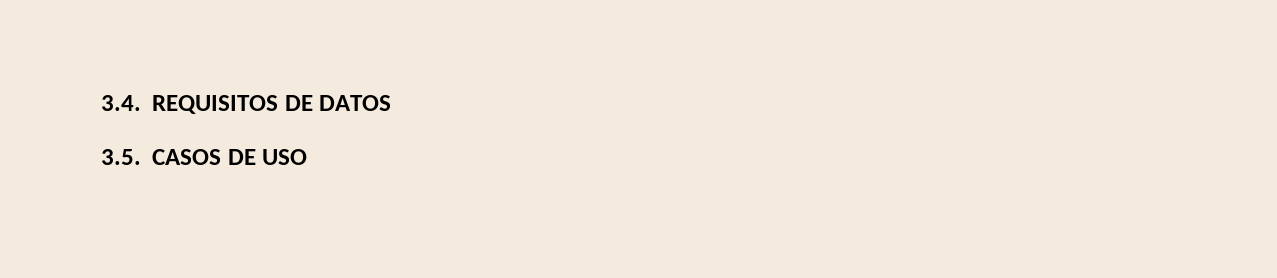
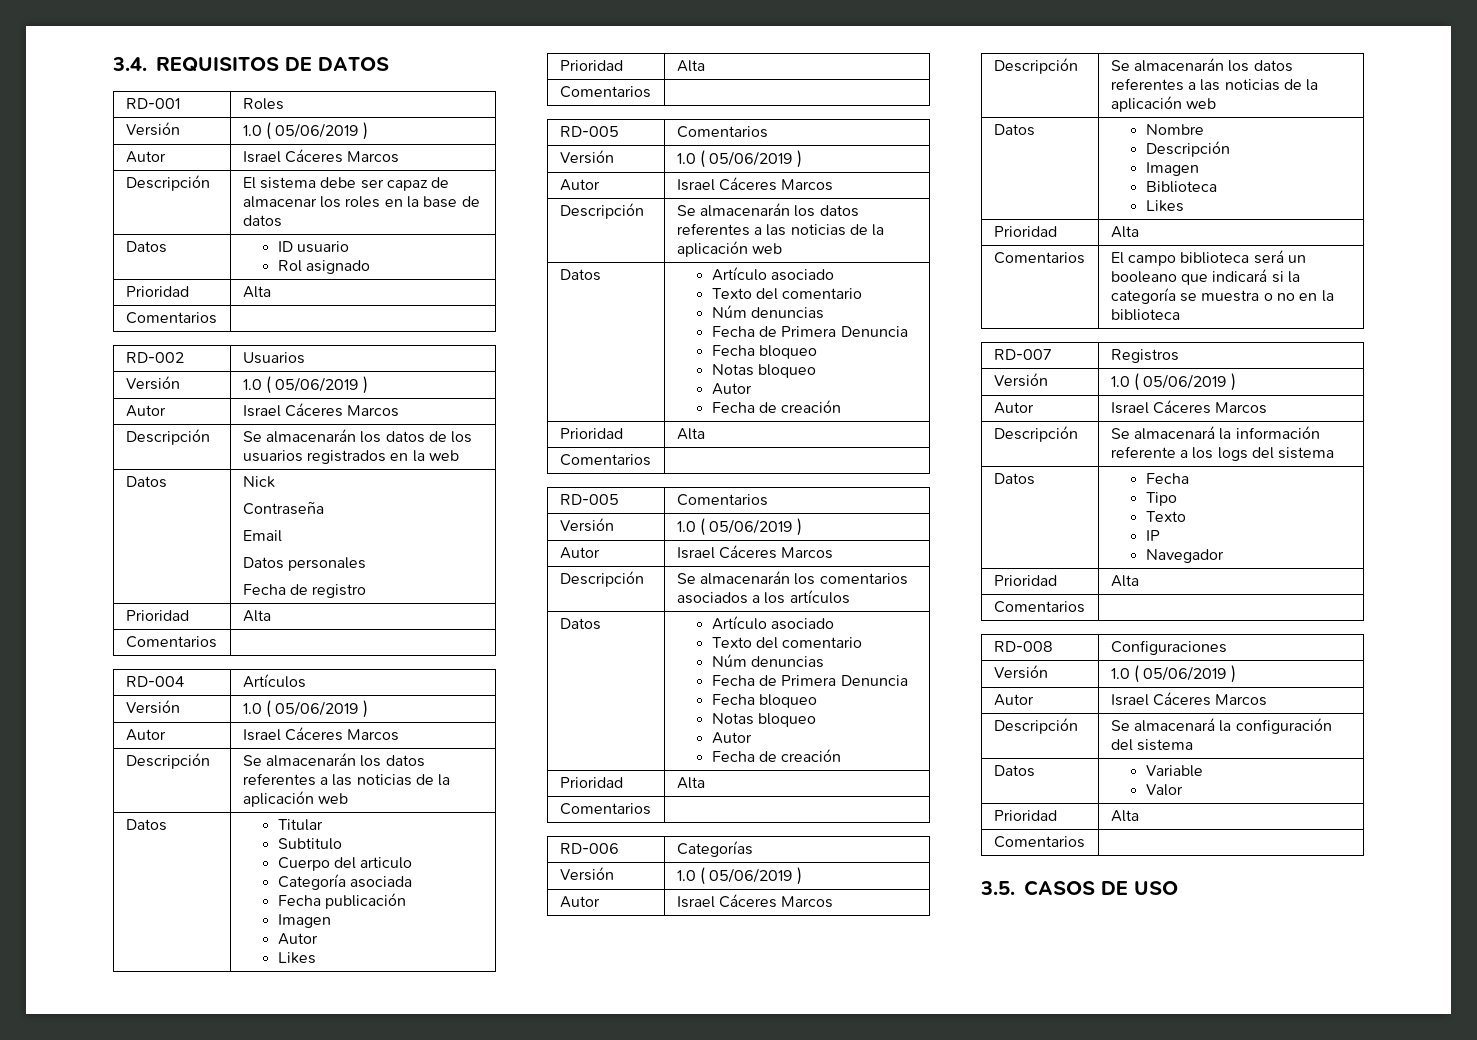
(392, 103) none -> [125,98,180,109] [242,98,284,110] [125,122,180,136] [242,122,368,140] [125,151,166,163] [242,149,400,163] [125,175,210,191] [242,177,450,191] [242,196,480,208] [242,215,282,227] [125,241,167,253] [277,241,349,253] [277,260,370,274] [125,286,189,297] [242,286,271,298] [125,312,217,324] [125,352,184,363] [242,352,305,364] [125,376,180,390] [242,376,368,394] [125,405,166,417] [242,403,400,417] [125,429,210,445] [242,429,473,443] [242,450,460,464] [125,476,167,488] [242,476,275,488] [242,501,324,515] [242,530,282,542] [242,557,367,571] [242,584,367,598] [125,610,189,621] [242,610,271,622] [125,636,217,648] [125,676,184,687] [242,674,306,688] [125,700,180,714] [242,700,368,718] [125,729,166,741] [242,727,400,741] [125,753,210,769] [242,753,425,767] [242,773,451,786] [242,791,349,807] [125,819,167,831] [277,819,323,831] [277,838,342,850] [277,857,413,871] [277,874,412,890] [277,893,406,909] [277,914,331,928] [277,933,318,945] [277,952,316,964] [559,60,623,71] [676,60,705,72] [559,86,651,98] [559,126,619,137] [676,126,768,138] [559,150,614,164] [676,150,802,168] [559,179,600,191] [676,177,834,191] [559,203,644,219] [676,203,859,217] [676,223,885,236] [676,241,783,257] [559,269,601,281] [711,267,834,281] [711,288,863,300] [711,305,824,319] [711,326,908,337] [711,345,817,359] [711,364,816,378] [711,383,752,395] [711,400,842,413] [559,428,623,439] [676,428,705,440] [559,454,651,466] [559,494,619,505] [676,494,768,506] [559,518,614,532] [676,518,802,536] [559,547,600,559] [676,545,834,559] [559,571,644,587] [676,571,908,585] [676,590,850,604] [559,618,601,630] [711,616,834,630] [711,637,863,649] [711,654,824,668] [711,675,908,686] [711,694,817,708] [711,713,816,727] [711,732,752,744] [711,749,842,762] [559,777,623,788] [676,777,705,789] [559,803,651,815] [559,843,619,854] [676,841,753,857] [559,867,614,881] [676,867,802,885] [559,896,600,908] [676,894,834,908] [993,58,1078,74] [1110,58,1293,72] [1110,78,1319,91] [1110,96,1217,112] [993,124,1035,136] [1145,124,1204,135] [1145,141,1230,157] [1145,162,1199,176] [1145,181,1217,193] [1145,200,1184,212] [993,226,1057,237] [1110,226,1139,238] [993,252,1085,264] [1110,250,1307,266] [1110,269,1301,285] [1110,288,1334,304] [1110,309,1180,321] [993,349,1052,360] [1110,349,1179,363] [993,373,1048,387] [1110,373,1236,391] [993,402,1034,414] [1110,400,1268,414] [993,426,1078,442] [1110,426,1320,440] [1110,446,1335,461] [993,473,1035,485] [1145,473,1189,484] [1145,492,1177,506] [1145,511,1186,522] [1145,530,1160,541] [1145,549,1224,563] [993,575,1057,586] [1110,575,1139,587] [993,601,1085,613] [993,641,1053,652] [1110,640,1227,655] [993,665,1048,679] [1110,665,1236,683] [993,694,1034,706] [1110,692,1268,706] [993,718,1078,734] [1110,718,1332,734] [1110,739,1194,751] [993,765,1035,777] [1145,765,1203,777] [1145,784,1183,796] [993,810,1057,821] [1110,810,1139,822] [993,836,1085,848] // RD-001 | Roles // Versión | 1.0 ( 05/06/2019 ) // Autor | Israel Cáceres Marcos // Descripción | El sistema debe ser capaz de almacenar los roles en la base de datos // Datos | ID usuario // Rol asignado // Prioridad | Alta // Comentarios | // RD-002 | Usuarios // Versión | 1.0 ( 05/06/2019 ) // Autor | Israel Cáceres Marcos // Descripción | Se almacenarán los datos de los usuarios registrados en la web // Datos | Nick // Contraseña // Email // Datos personales // Fecha de registro // Prioridad | Alta // Comentarios | // RD-004 | Artículos // Versión | 1.0 ( 05/06/2019 ) // Autor | Israel Cáceres Marcos // Descripción | Se almacenarán los datos referentes a las noticias de la aplicación web // Datos | Titular // Subtitulo // Cuerpo del articulo // Categoría asociada // Fecha publicación // Imagen // Autor // Likes // Prioridad | Alta // Comentarios | // RD-005 | Comentarios // Versión | 1.0 ( 05/06/2019 ) // Autor | Israel Cáceres Marcos // Descripción | Se almacenarán los datos referentes a las noticias de la aplicación web // Datos | Artículo asociado // Texto del comentario // Núm denuncias // Fecha de Primera Denuncia // Fecha bloqueo // Notas bloqueo // Autor // Fecha de creación // Prioridad | Alta // Comentarios | // RD-005 | Comentarios // Versión | 1.0 ( 05/06/2019 ) // Autor | Israel Cáceres Marcos // Descripción | Se almacenarán los comentarios asociados a los artículos // Datos | Artículo asociado // Texto del comentario // Núm denuncias // Fecha de Primera Denuncia // Fecha bloqueo // Notas bloqueo // Autor // Fecha de creación // Prioridad | Alta // Comentarios | // RD-006 | Categorías // Versión | 1.0 ( 05/06/2019 ) // Autor | Israel Cáceres Marcos // Descripción | Se almacenarán los datos referentes a las noticias de la aplicación web // Datos | Nombre // Descripción // Imagen // Biblioteca // Likes // Prioridad | Alta // Comentarios | El campo biblioteca será un booleano que indicará si la categoría se muestra o no en la biblioteca // RD-007 | Registros // Versión | 1.0 ( 05/06/2019 ) // Autor | Israel Cáceres Marcos // Descripción | Se almacenará la información referente a los logs del sistema // Datos | Fecha // Tipo // Texto // IP // Navegador // Prioridad | Alta // Comentarios | // RD-008 | Configuraciones // Versión | 1.0 ( 05/06/2019 ) // Autor | Israel Cáceres Marcos // Descripción | Se almacenará la configuración del sistema // Datos | Variable // Valor // Prioridad | Alta // Comentarios |

